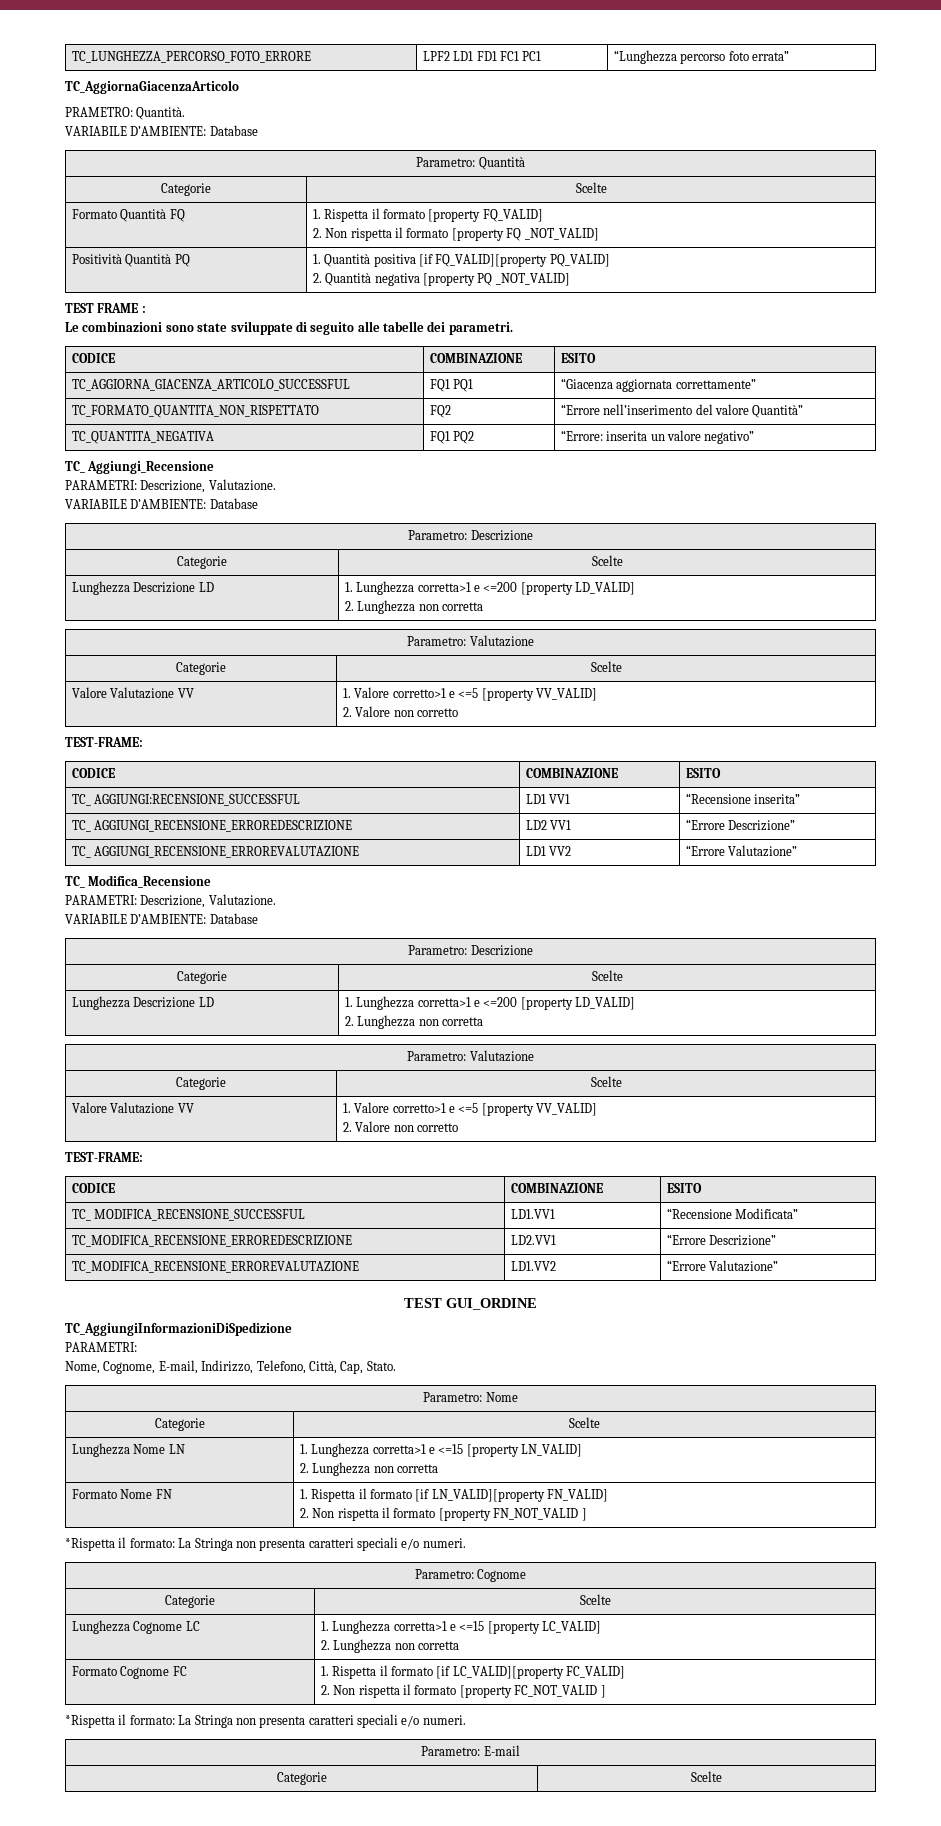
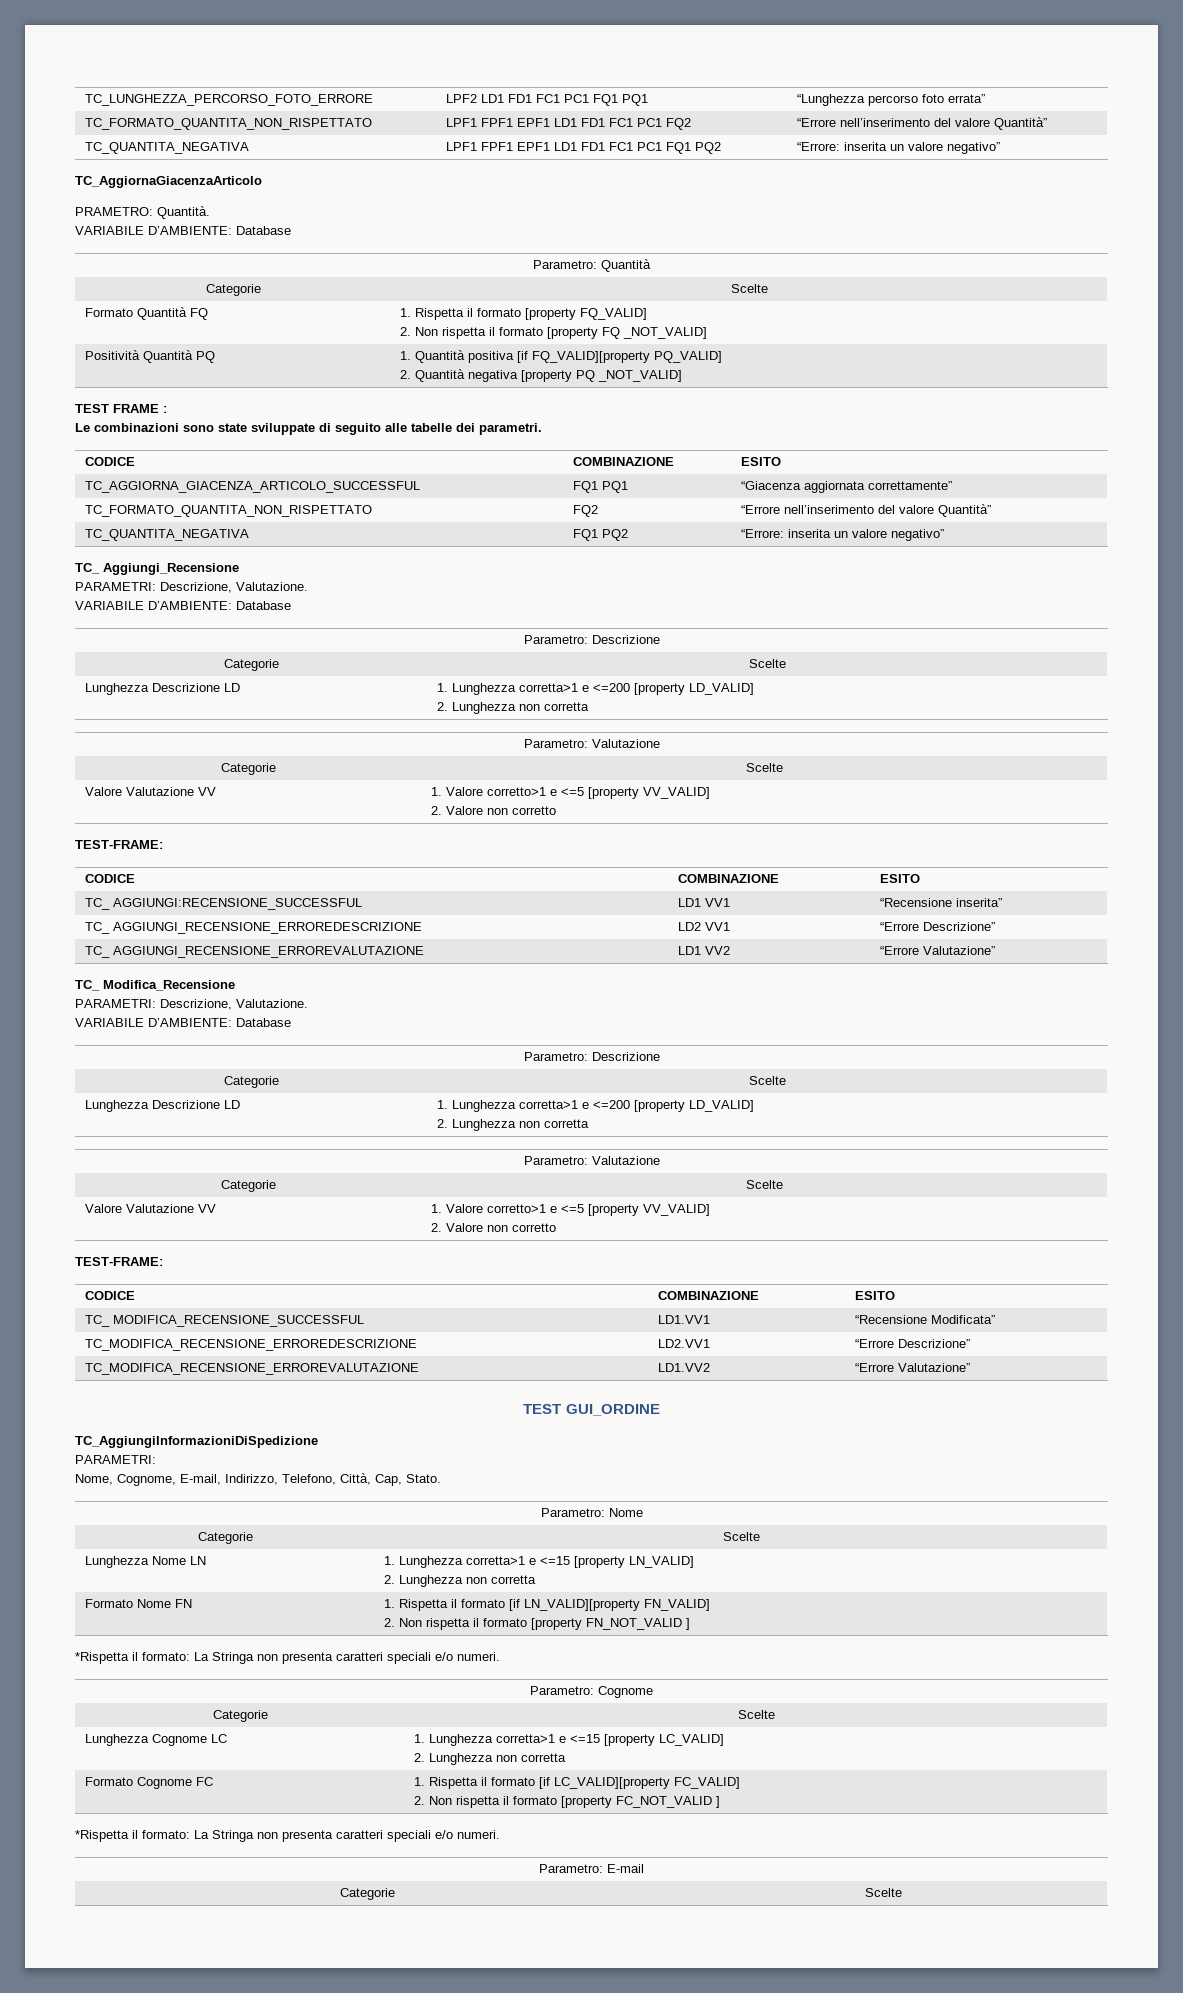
(542, 56) none -> [593,94,649,106] FQ1 PQ1
(790, 56) none -> [85,118,373,130] [446,118,692,130] [797,117,1048,130] [85,142,250,154] [446,142,722,154] [797,142,1001,154] // TC_FORMATO_QUANTITA_NON_RISPETTATO | LPF1 FPF1 EPF1 LD1 FD1 FC1 PC1 FQ2 | “Errore nell’inserimento del valore Quantità” // TC_QUANTITA_NEGATIVA | LPF1 FPF1 EPF1 LD1 FD1 FC1 PC1 FQ1 PQ2 | “Errore: inserita un valore negativo”

